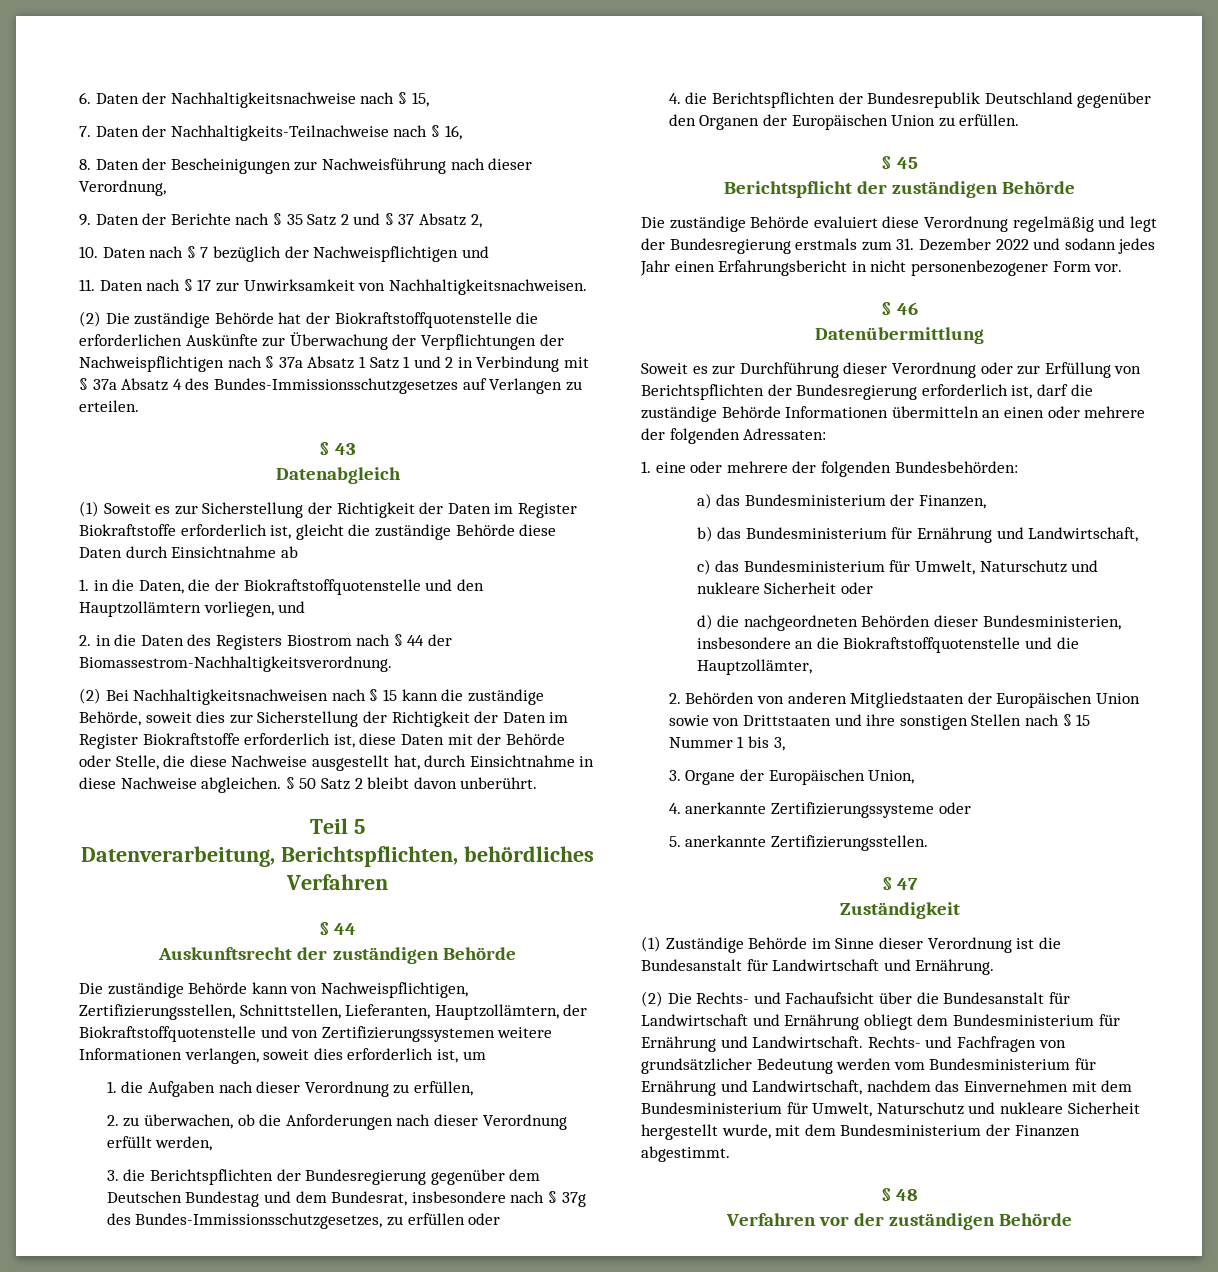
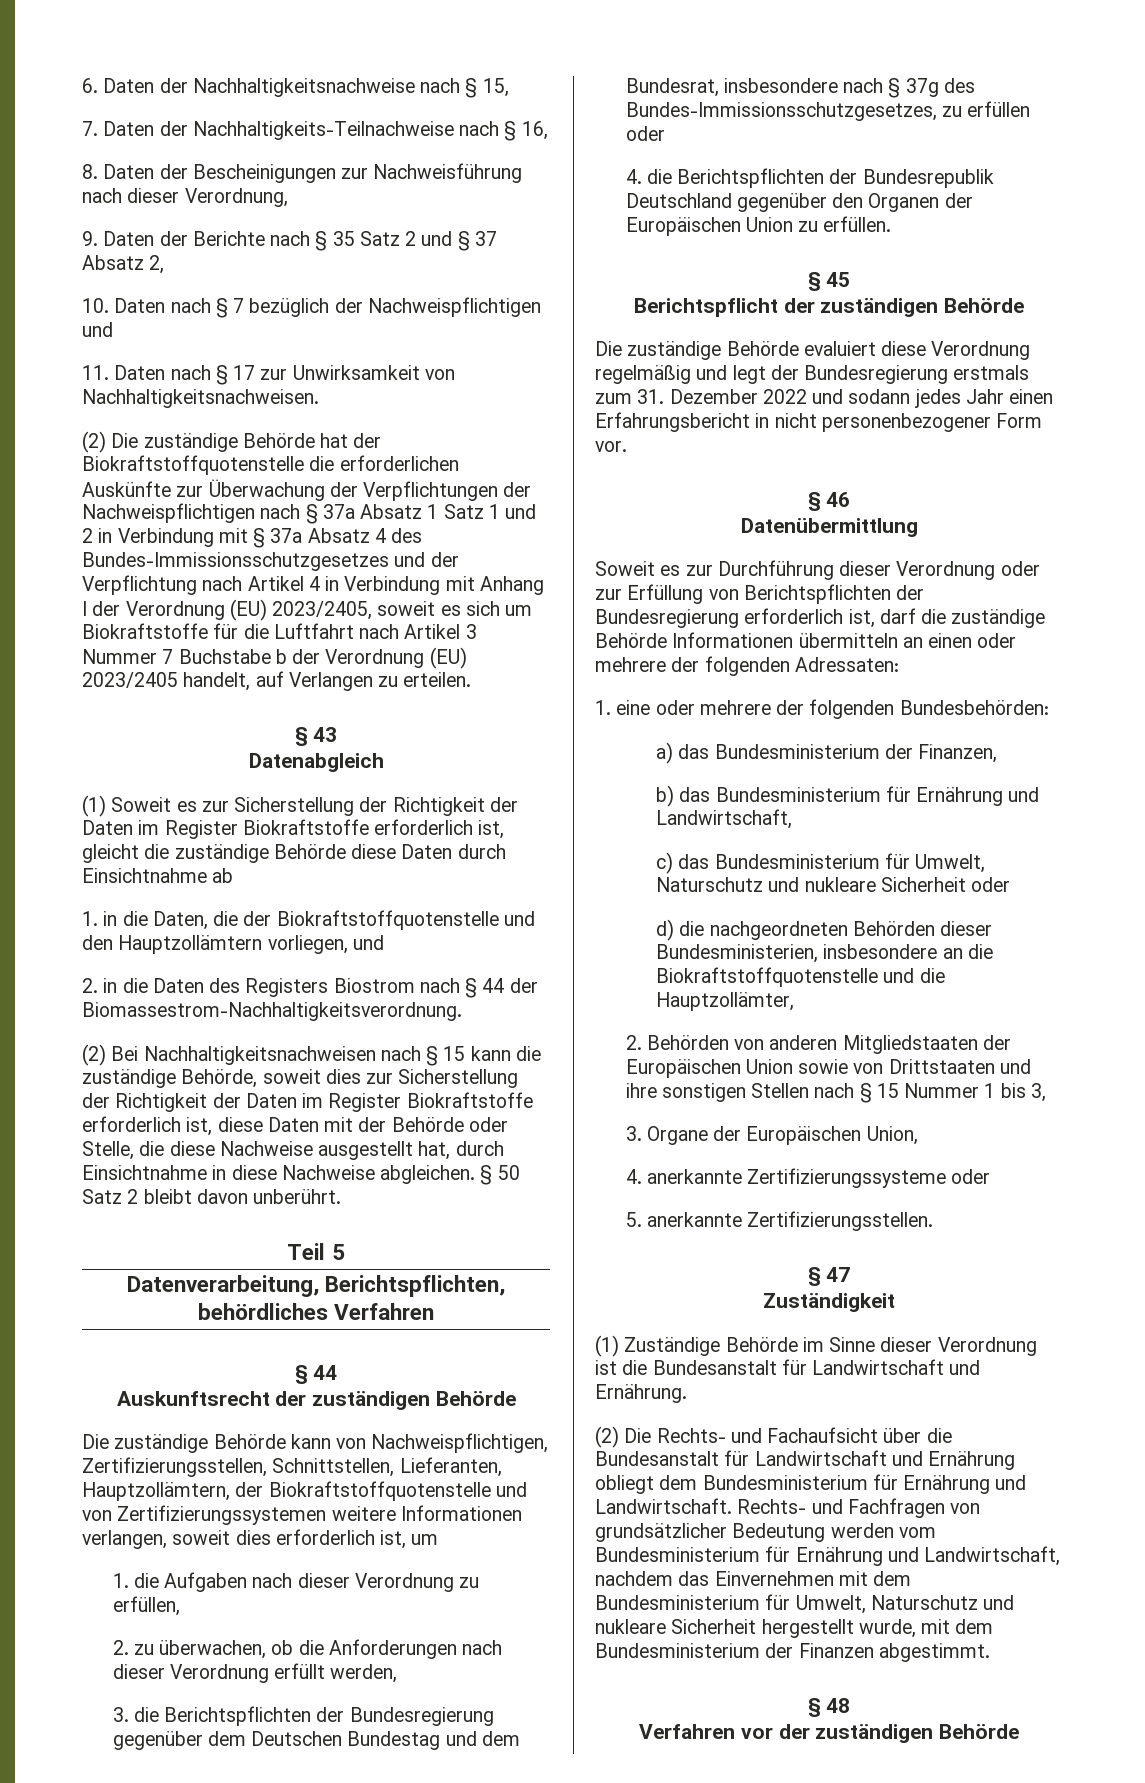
(458, 386) none -> [394,552,459,567] [82,575,544,595] [82,599,533,621] [82,623,477,639] [82,647,467,669] [82,672,251,691] und der Verpflichtung nach Artikel 4 in Verbindung mit Anhang I der Verordnung (EU) 2023/2405, soweit es sich um Biokraftstoffe für die Luftfahrt nach Artikel 3 Nummer 7 Buchstabe b der Verordnung (EU) 2023/2405 handelt,

